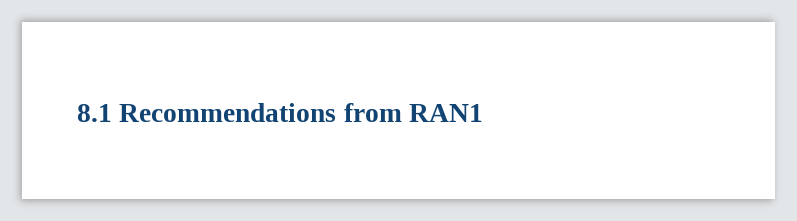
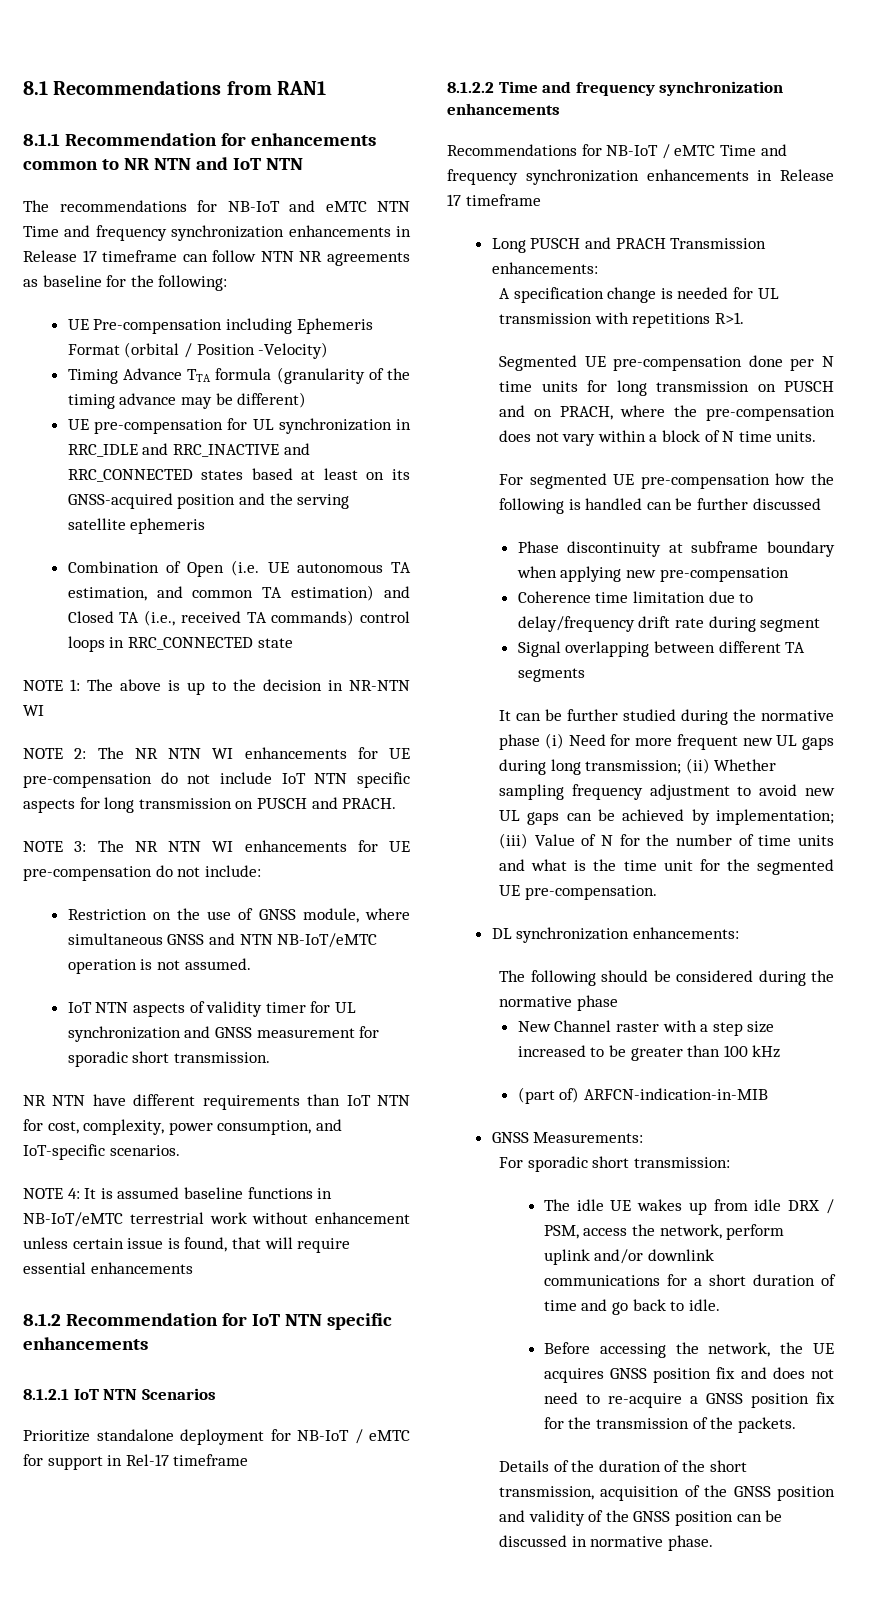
(484, 113) none -> [23,133,376,146] [23,157,303,170] [23,200,410,212] [23,225,411,241] [23,250,410,266] [23,275,228,291] [67,318,373,334] [67,342,329,359] [67,367,410,384] [67,392,307,409] [67,418,411,434] [67,443,310,457] [67,468,410,482] [67,493,350,509] [67,518,206,534] [67,560,411,577] [67,585,410,601] [67,610,410,626] [67,636,293,652] [23,679,410,695] [23,705,44,716] [23,747,410,759] [23,772,410,788] [23,797,397,813] [23,840,410,852] [23,865,261,881] [67,908,410,923] [67,933,378,948] [67,958,251,974] [67,1001,356,1017] [67,1026,380,1042] [67,1051,270,1067] [23,1094,410,1110] [23,1119,342,1135] [23,1144,180,1160] [23,1187,333,1199] [23,1212,410,1227] [23,1237,351,1253] [23,1262,193,1274] [23,1313,392,1330] [23,1337,148,1350] [23,1388,216,1400] [23,1429,410,1445] [23,1454,249,1470] [447,81,784,96] [447,103,560,115] [447,144,787,159] [447,169,834,185] [447,194,541,206] [491,237,767,253] [491,262,598,274] [499,287,779,303] [499,312,744,328] [499,355,834,371] [499,380,834,396] [499,405,835,421] [499,430,817,446] [499,473,834,489] [499,498,821,514] [517,541,835,557] [516,566,789,582] [517,591,754,603] [517,616,821,632] [517,641,806,657] [517,668,585,682] [499,709,834,725] [499,733,834,750] [499,758,777,775] [499,784,835,800] [499,809,834,825] [499,833,835,849] [499,859,834,875] [499,885,657,900] [491,927,739,943] [499,970,834,986] [499,995,618,1011] [517,1020,775,1036] [517,1045,781,1061] [517,1087,768,1104] [491,1132,644,1143] [499,1156,730,1172] [543,1199,834,1215] [543,1224,785,1240] [543,1249,715,1265] [543,1274,836,1286] [543,1299,720,1315] [543,1342,834,1358] [543,1367,834,1383] [543,1392,835,1408] [543,1417,796,1433] [499,1460,747,1472] [499,1485,835,1501] [499,1510,783,1526] [499,1535,713,1551] // 8.1.1 Recommendation for enhancements common to NR NTN and IoT NTN // The recommendations for NB-IoT and eMTC NTN Time and frequency synchronization enhancements in Release 17 timeframe can follow NTN NR agreements as baseline for the following: // UE Pre-compensation including Ephemeris Format (orbital / Position -Velocity) // Timing Advance TTA formula (granularity of the timing advance may be different) // UE pre-compensation for UL synchronization in RRC_IDLE and RRC_INACTIVE and RRC_CONNECTED states based at least on its GNSS-acquired position and the serving satellite ephemeris // Combination of Open (i.e. UE autonomous TA estimation, and common TA estimation) and Closed TA (i.e., received TA commands) control loops in RRC_CONNECTED state // NOTE 1: The above is up to the decision in NR-NTN WI // NOTE 2: The NR NTN WI enhancements for UE pre-compensation do not include IoT NTN specific aspects for long transmission on PUSCH and PRACH. // NOTE 3: The NR NTN WI enhancements for UE pre-compensation do not include: // Restriction on the use of GNSS module, where simultaneous GNSS and NTN NB-IoT/eMTC operation is not assumed. // IoT NTN aspects of validity timer for UL synchronization and GNSS measurement for sporadic short transmission. // NR NTN have different requirements than IoT NTN for cost, complexity, power consumption, and IoT-specific scenarios. // NOTE 4: It is assumed baseline functions in NB-IoT/eMTC terrestrial work without enhancement unless certain issue is found, that will require essential enhancements // 8.1.2 Recommendation for IoT NTN specific enhancements // 8.1.2.1 IoT NTN Scenarios // Prioritize standalone deployment for NB-IoT / eMTC for support in Rel-17 timeframe // 8.1.2.2 Time and frequency synchronization enhancements // Recommendations for NB-IoT / eMTC Time and frequency synchronization enhancements in Release 17 timeframe // Long PUSCH and PRACH Transmission enhancements: // A specification change is needed for UL transmission with repetitions R>1. // Segmented UE pre-compensation done per N time units for long transmission on PUSCH and on PRACH, where the pre-compensation does not vary within a block of N time units. // For segmented UE pre-compensation how the following is handled can be further discussed // Phase discontinuity at subframe boundary when applying new pre-compensation // Coherence time limitation due to delay/frequency drift rate during segment // Signal overlapping between different TA segments // It can be further studied during the normative phase (i) Need for more frequent new UL gaps during long transmission; (ii) Whether sampling frequency adjustment to avoid new UL gaps can be achieved by implementation; (iii) Value of N for the number of time units and what is the time unit for the segmented UE pre-compensation. // DL synchronization enhancements: // The following should be considered during the normative phase // New Channel raster with a step size increased to be greater than 100 kHz // (part of) ARFCN-indication-in-MIB // GNSS Measurements: // For sporadic short transmission: // The idle UE wakes up from idle DRX / PSM, access the network, perform uplink and/or downlink communications for a short duration of time and go back to idle. // Before accessing the network, the UE acquires GNSS position fix and does not need to re-acquire a GNSS position fix for the transmission of the packets. // Details of the duration of the short transmission, acquisition of the GNSS position and validity of the GNSS position can be discussed in normative phase.

